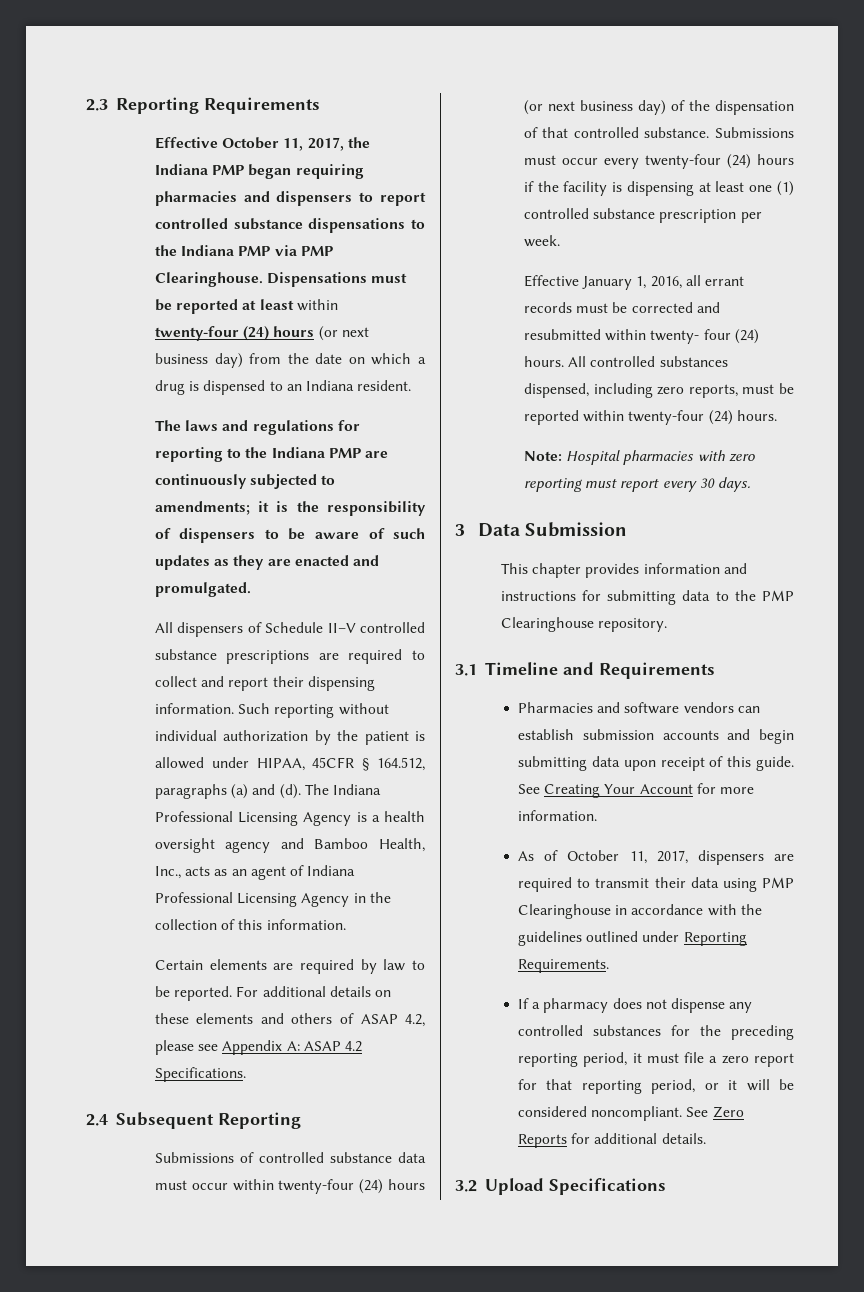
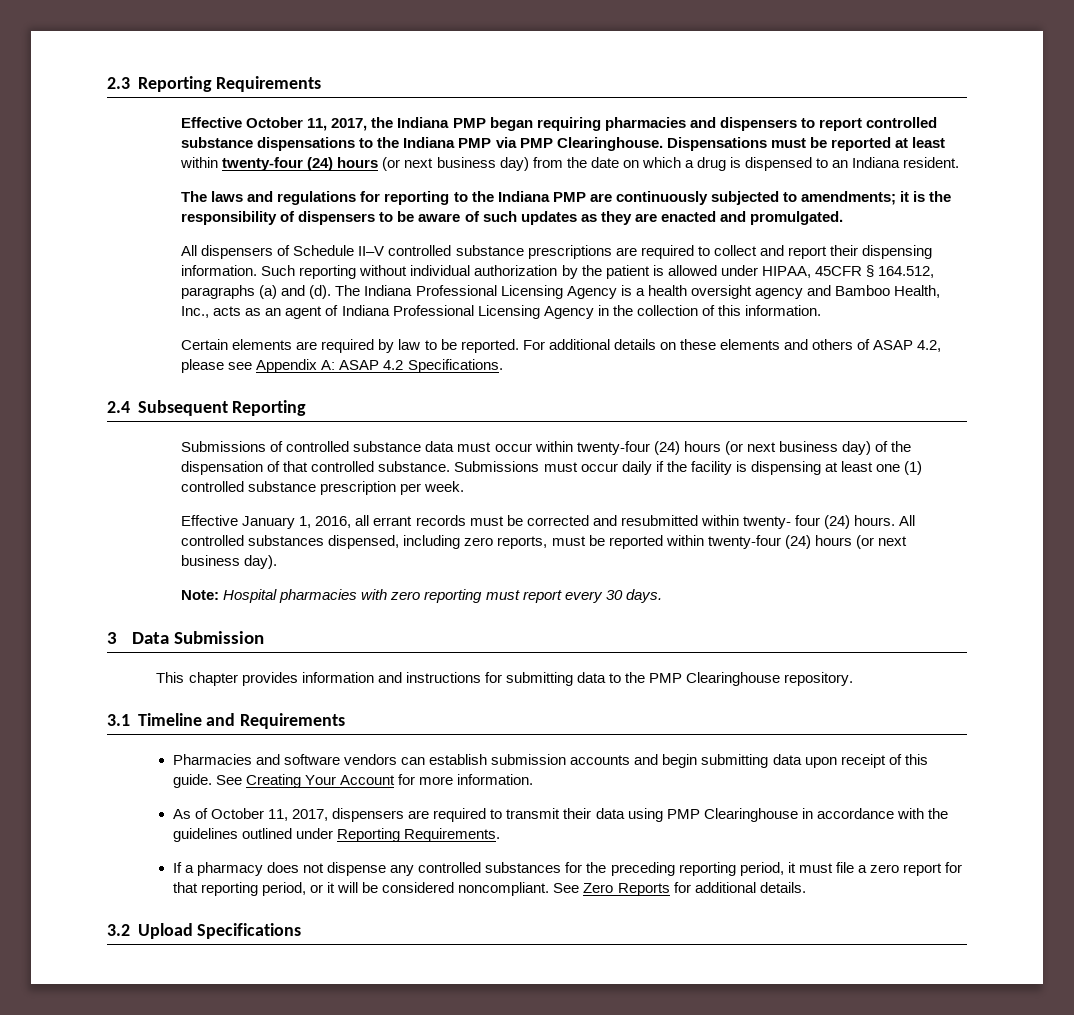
[603,154,794,169] every twenty-four (24) hours -> [621,461,652,475] daily
[736,410,777,421] hours. -> [814,535,907,549] [181,555,278,569] hours (or next business day).

